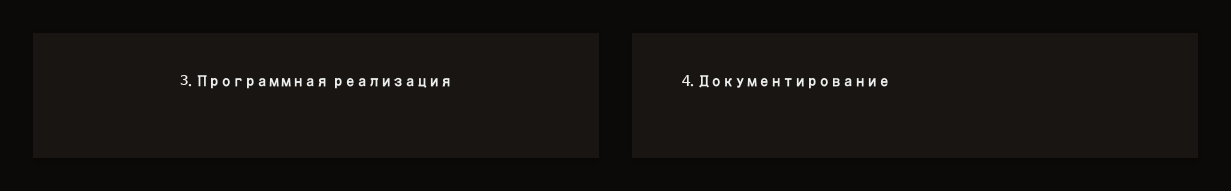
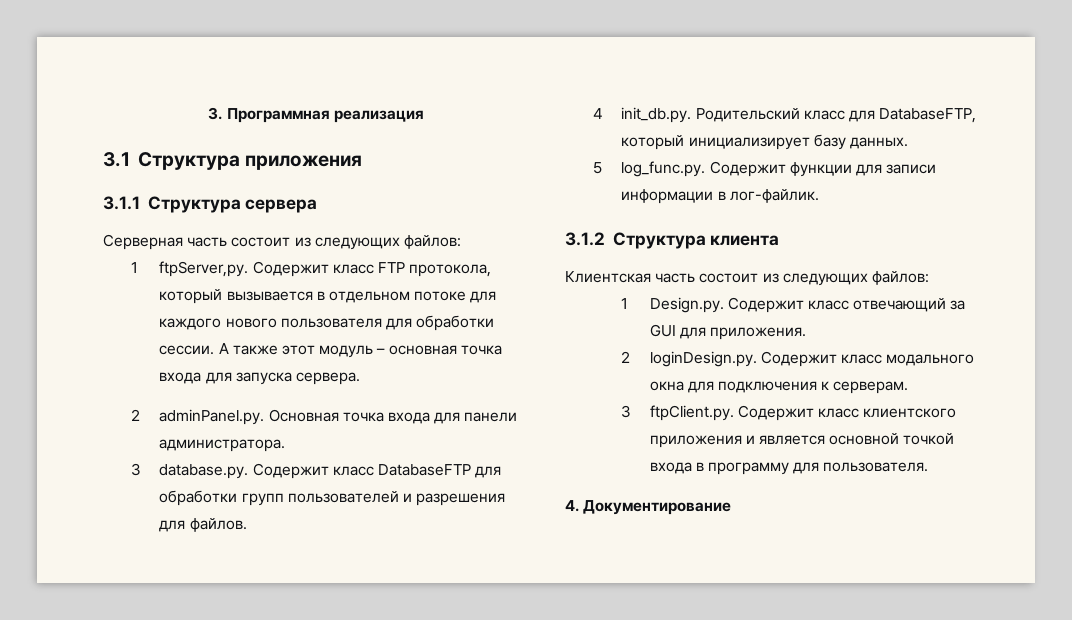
(452, 83) none -> [103,152,363,170] [103,196,318,213] [103,234,461,250] [131,261,492,277] [159,289,497,304] [159,315,495,331] [159,343,502,358] [159,372,360,385] [131,409,518,425] [159,439,286,452] [131,463,502,479] [159,490,506,506] [159,518,247,532] [593,107,977,123] [621,134,908,150] [593,161,937,177] [621,189,819,204] [565,232,780,249] [565,271,929,286] [621,297,966,313] [649,324,806,340] [621,351,975,367] [649,381,909,394] [621,405,957,421] [649,433,955,448] [649,462,929,475] // 3.1 Структура приложения // 3.1.1 Структура сервера // Серверная часть состоит из следующих файлов: // 1 ftpServer,py. Содержит класс FTP протокола, который вызывается в отдельном потоке для каждого нового пользователя для обработки сессии. А также этот модуль – основная точка входа для запуска сервера. // 2 adminPanel.py. Основная точка входа для панели администратора. // 3 database.py. Содержит класс DatabaseFTP для обработки групп пользователей и разрешения для файлов. // 4 init_db.py. Родительский класс для DatabaseFTP, который инициализирует базу данных. // 5 log_func.py. Содержит функции для записи информации в лог-файлик. // 3.1.2 Структура клиента // Клиентская часть состоит из следующих файлов: // 1 Design.py. Содержит класс отвечающий за GUI для приложения. // 2 loginDesign.py. Содержит класс модального окна для подключения к серверам. // 3 ftpClient.py. Содержит класс клиентского приложения и является основной точкой входа в программу для пользователя.

